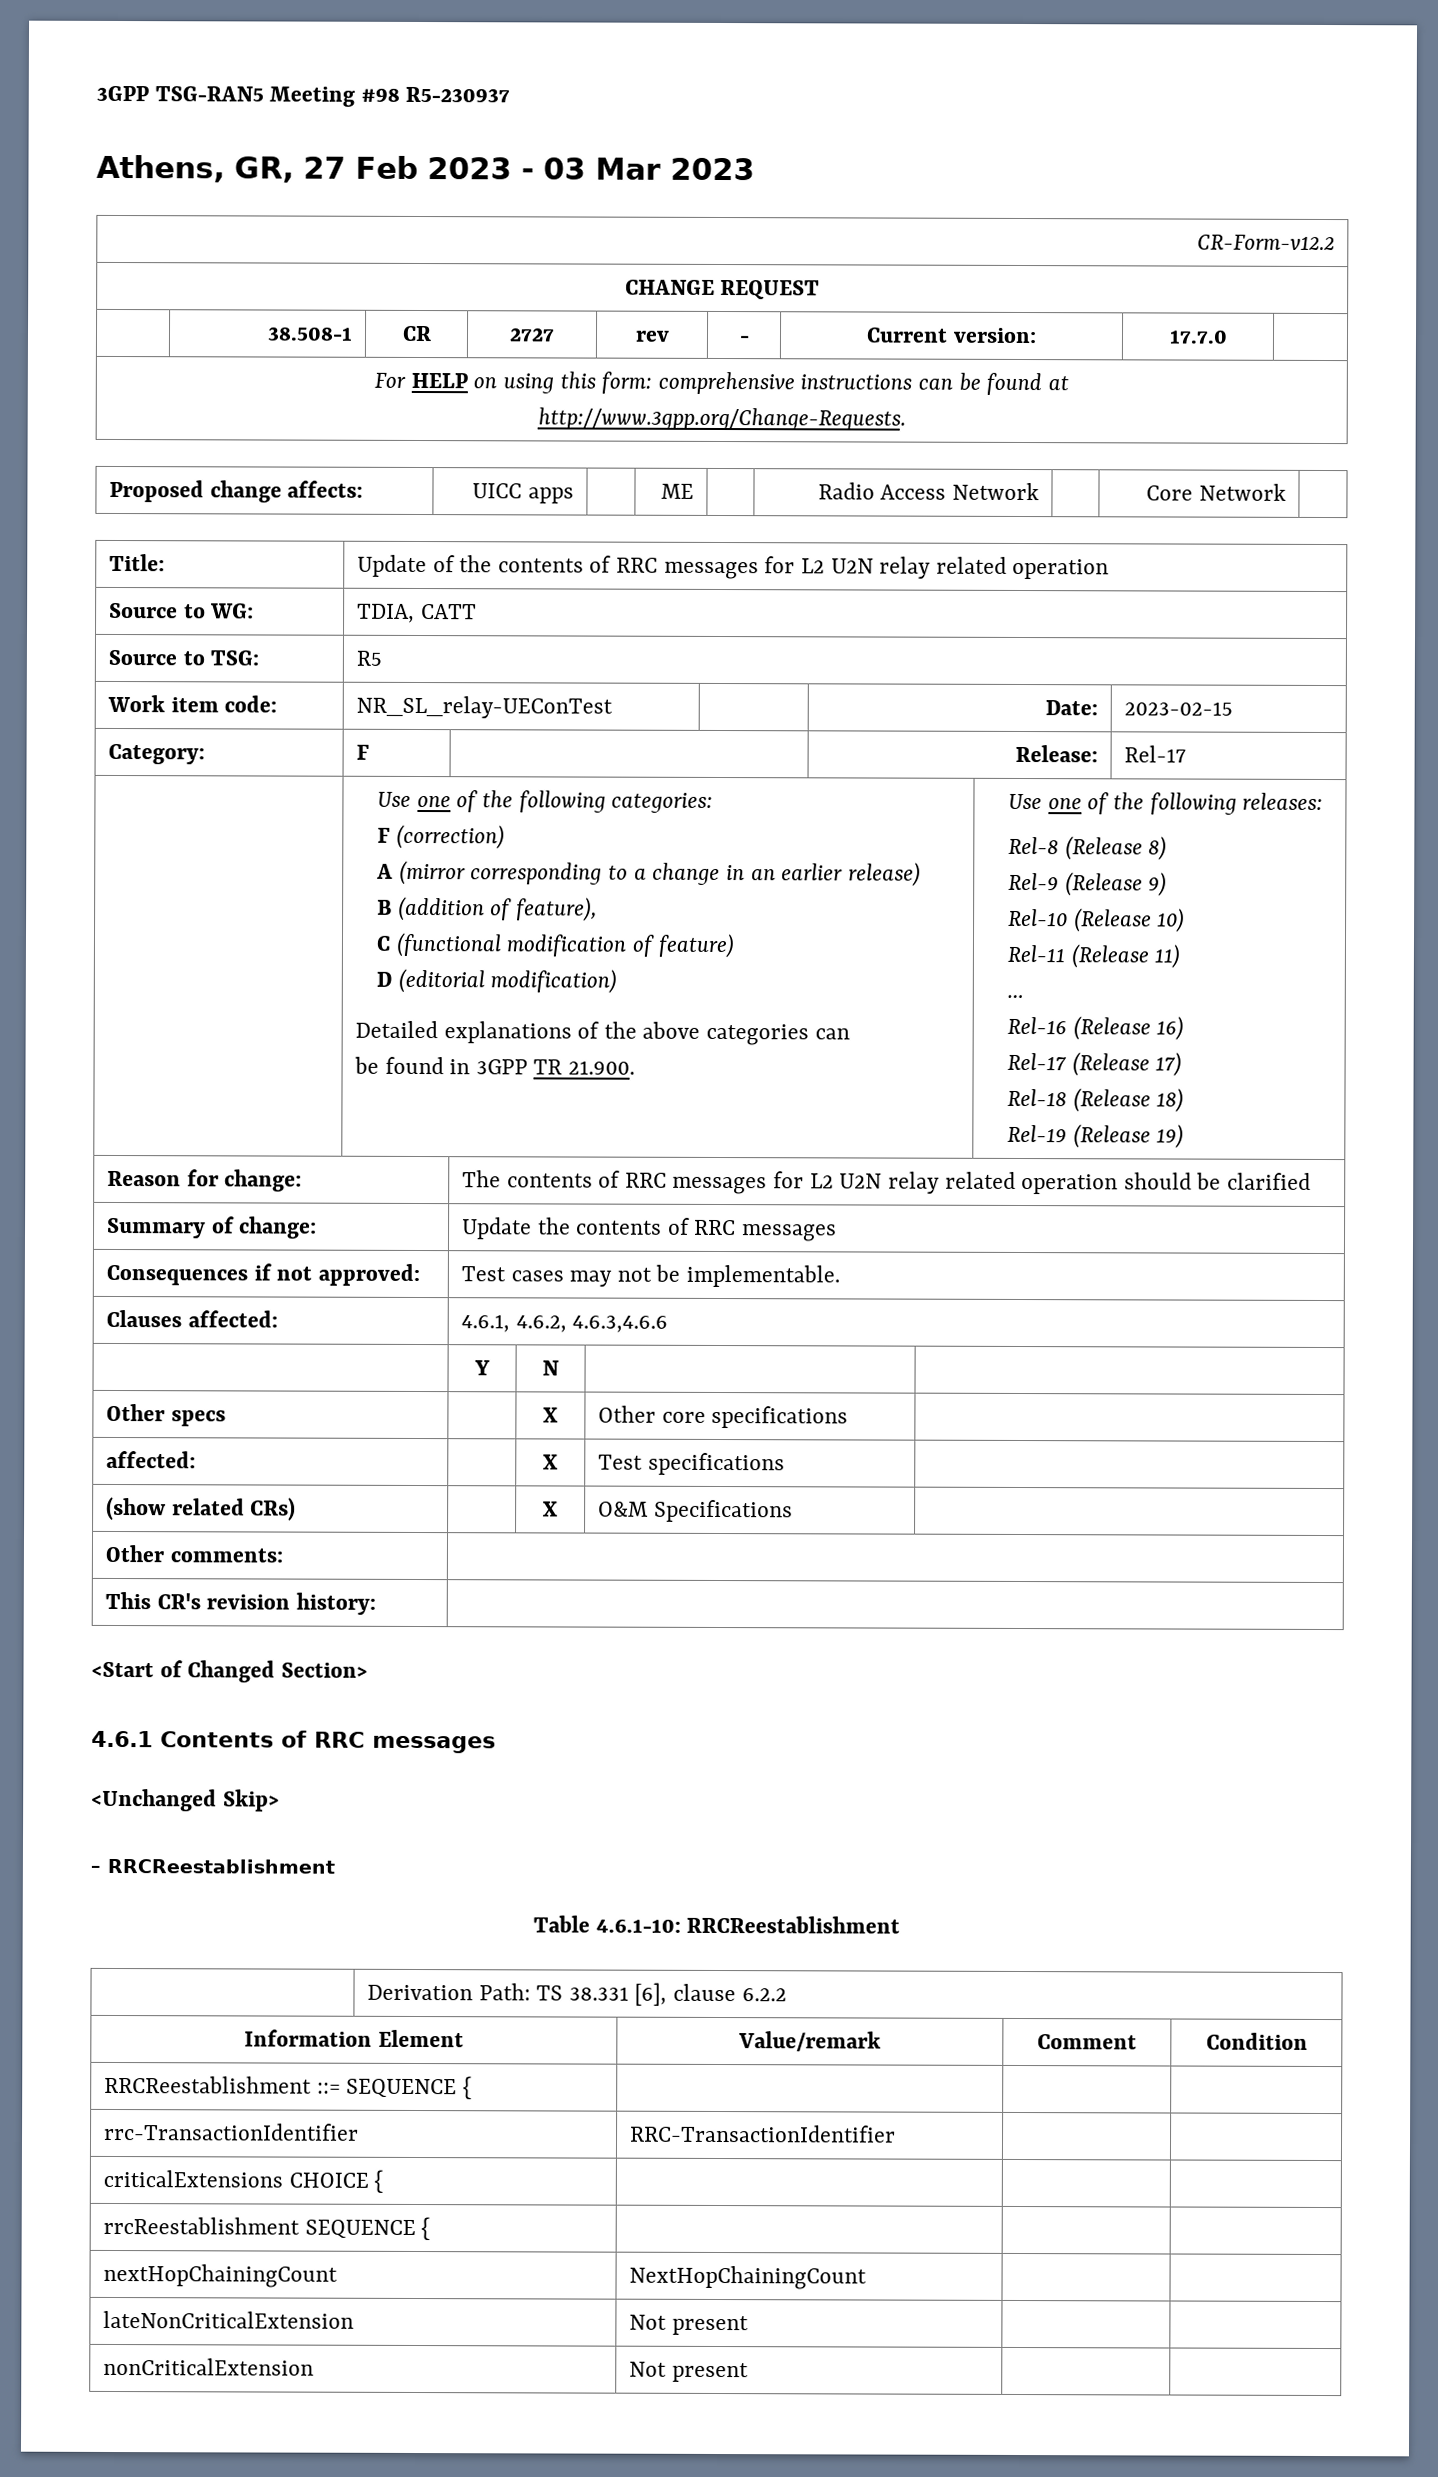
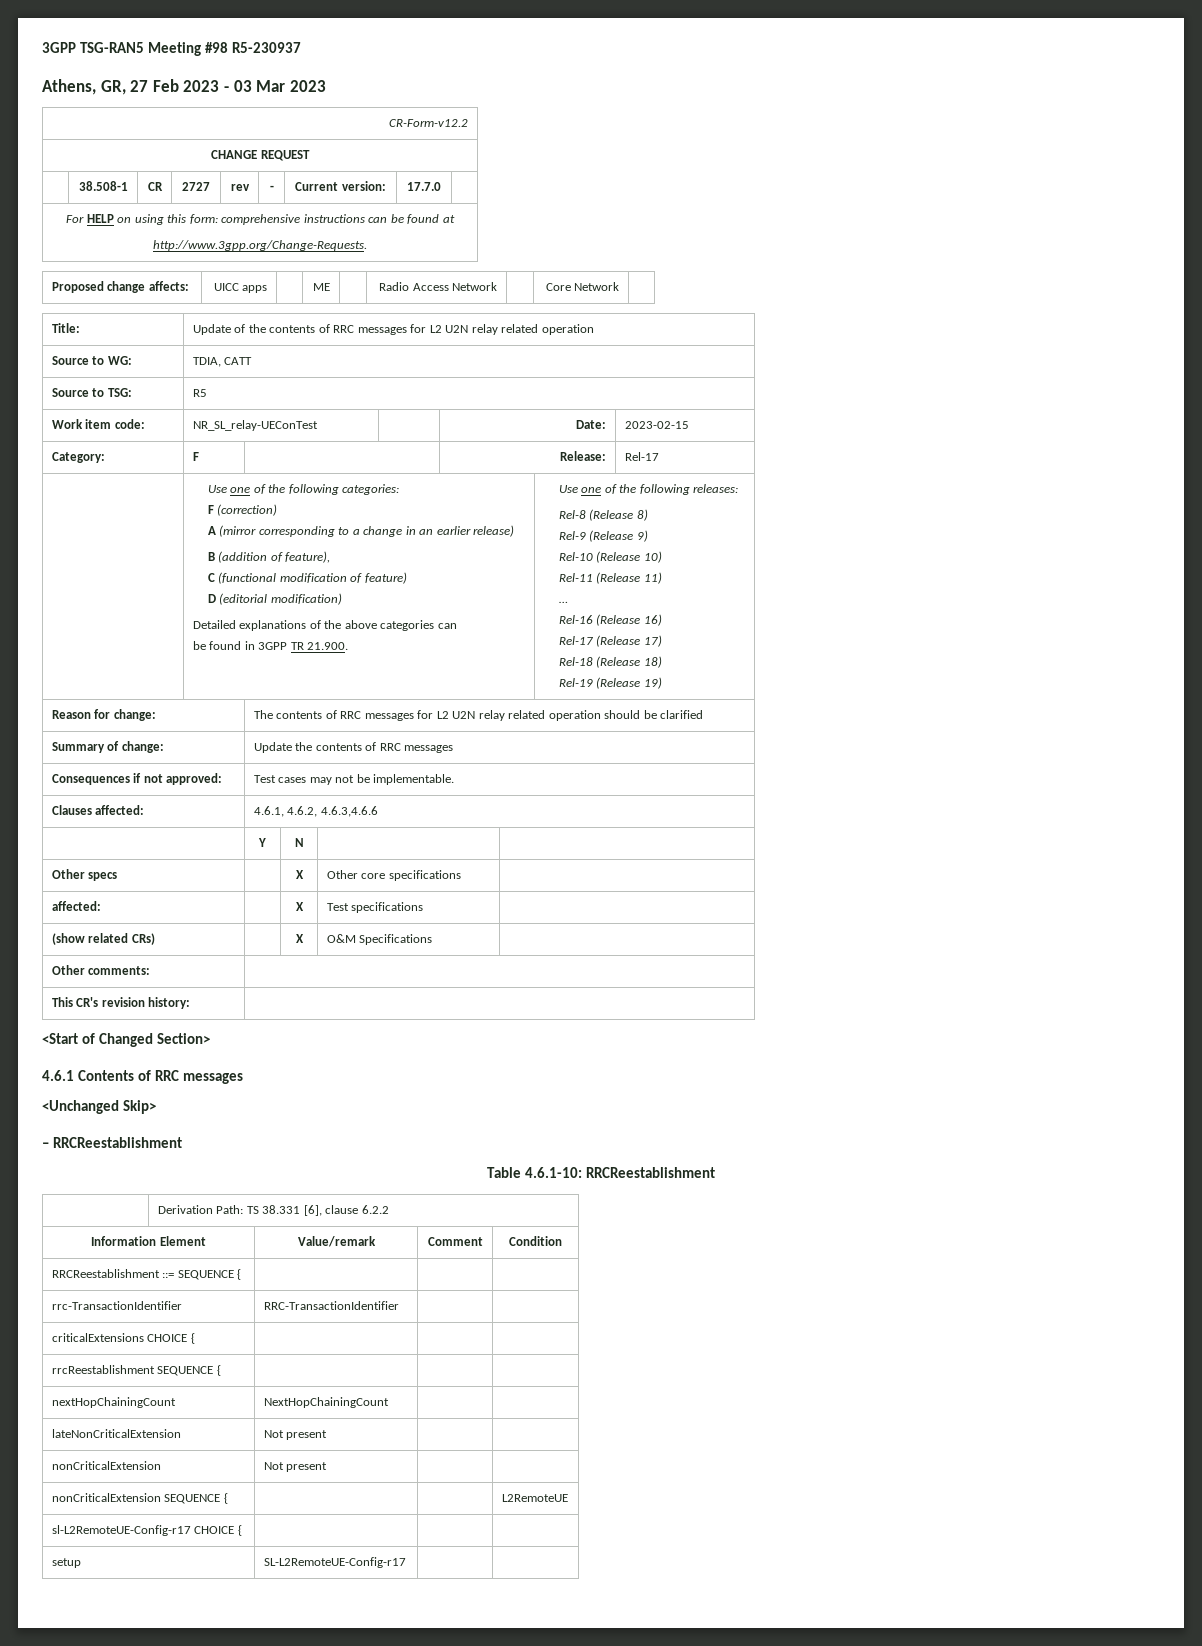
(749, 2372) none -> [51,1493,228,1504] [501,1494,568,1502] [51,1525,242,1536] [51,1558,81,1568] [263,1557,406,1568] // nonCriticalExtension SEQUENCE { | | | L2RemoteUE // sl-L2RemoteUE-Config-r17 CHOICE { | | | // setup | SL-L2RemoteUE-Config-r17 | |

